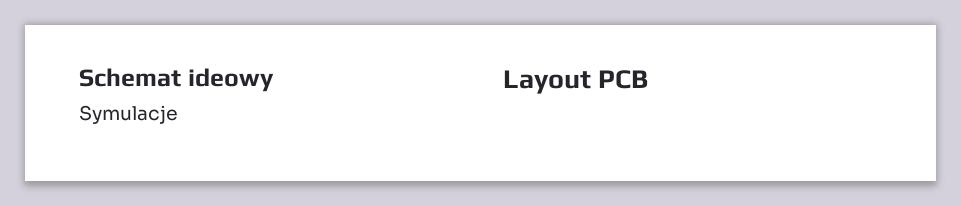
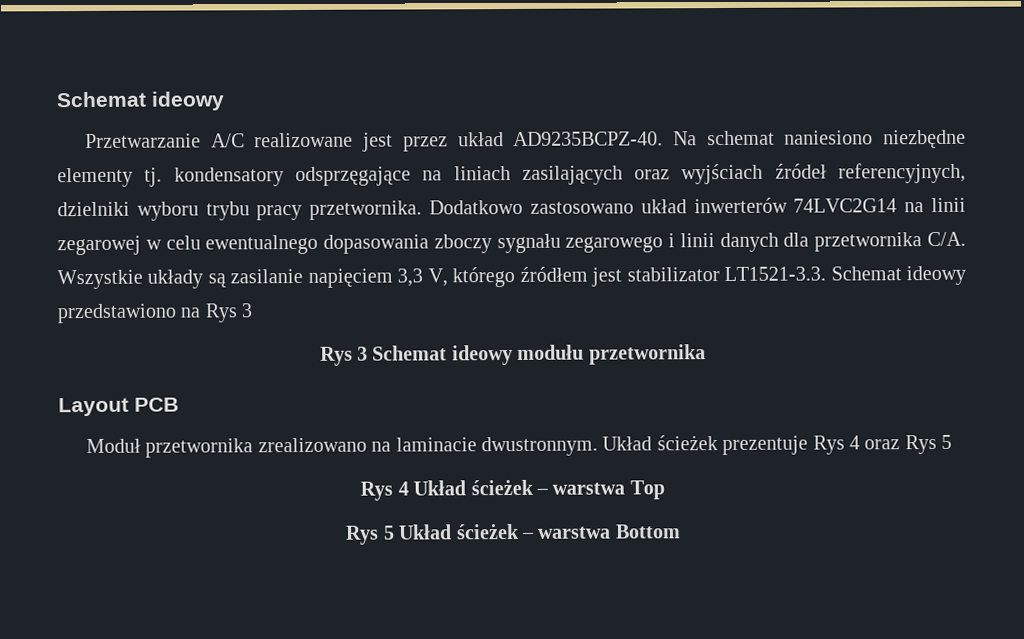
[79,105,178,124] [503,70,649,94] Symulacje // Layout PCB -> [85,129,966,152] [57,162,966,188] [57,197,967,221] [57,231,966,256] [57,265,966,290] [57,303,253,324] [319,344,706,366] [58,397,179,417] [86,434,953,458] [360,479,665,501] [345,523,681,545] Przetwarzanie A/C realizowane jest przez układ AD9235BCPZ-40. Na schemat naniesiono niezbędne elementy tj. kondensatory odsprzęgające na liniach zasilających oraz wyjściach źródeł referencyjnych, dzielniki wyboru trybu pracy przetwornika. Dodatkowo zastosowano układ inwerterów 74LVC2G14 na linii zegarowej w celu ewentualnego dopasowania zboczy sygnału zegarowego i linii danych dla przetwornika C/A. Wszystkie układy są zasilanie napięciem 3,3 V, którego źródłem jest stabilizator LT1521-3.3. Schemat ideowy przedstawiono na Rys 3 // Rys 3 Schemat ideowy modułu przetwornika // Layout PCB // Moduł przetwornika zrealizowano na laminacie dwustronnym. Układ ścieżek prezentuje Rys 4 oraz Rys 5 // Rys 4 Układ ścieżek – warstwa Top // Rys 5 Układ ścieżek – warstwa Bottom

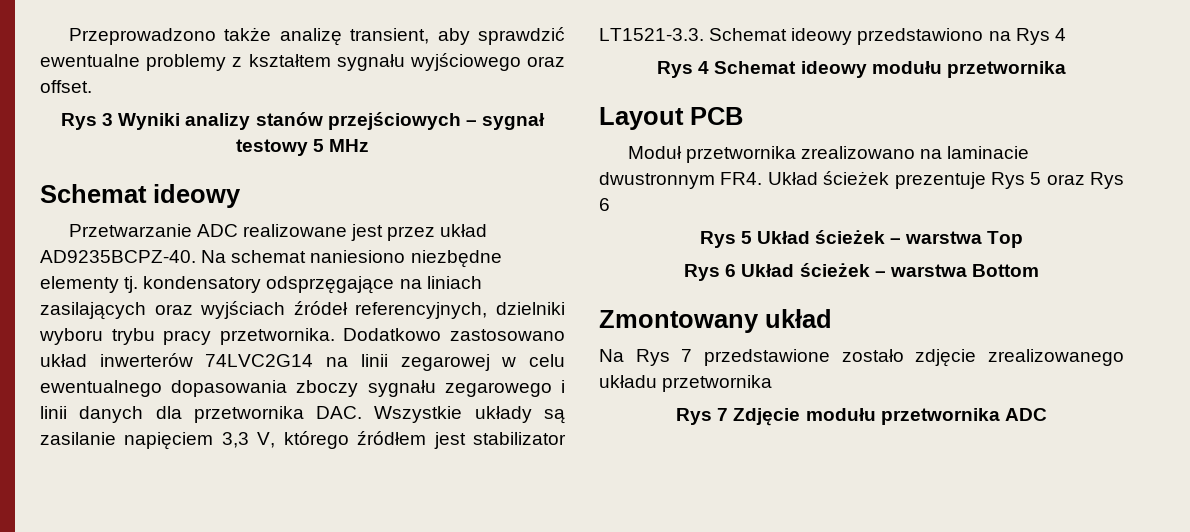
(56, 99) none -> [68,27,565,46] [40,53,566,71] [40,80,92,93] [61,112,545,130] [235,139,370,156] Przeprowadzono także analizę transient, aby sprawdzić ewentualne problemy z kształtem sygnału wyjściowego oraz offset. // Rys 3 Wyniki analizy stanów przejściowych – sygnał testowy 5 MHz //
[210,133,245,148] A/C -> [196,224,238,237] ADC
[926,231,966,247] C/A. -> [316,406,363,419] DAC.
[241,303,253,318] [319,346,368,366] 3 // Rys 3 -> [1054,28,1066,41] [657,61,710,78] 4 // Rys 4
[481,436,599,457] dwustronnym. -> [599,172,763,189] dwustronnym FR4.
[849,435,861,450] 4 -> [1030,172,1042,185] 5
[941,434,953,449] [360,481,409,501] 5 // Rys 4 -> [599,198,610,211] [699,231,752,248] 6 // Rys 5
[382,525,395,540] 5 -> [725,264,737,277] 6
(681, 531) none -> [599,309,832,333] [599,349,1124,367] [599,375,773,392] [676,408,1047,426] // Zmontowany układ // Na Rys 7 przedstawione zostało zdjęcie zrealizowanego układu przetwornika // Rys 7 Zdjęcie modułu przetwornika ADC

